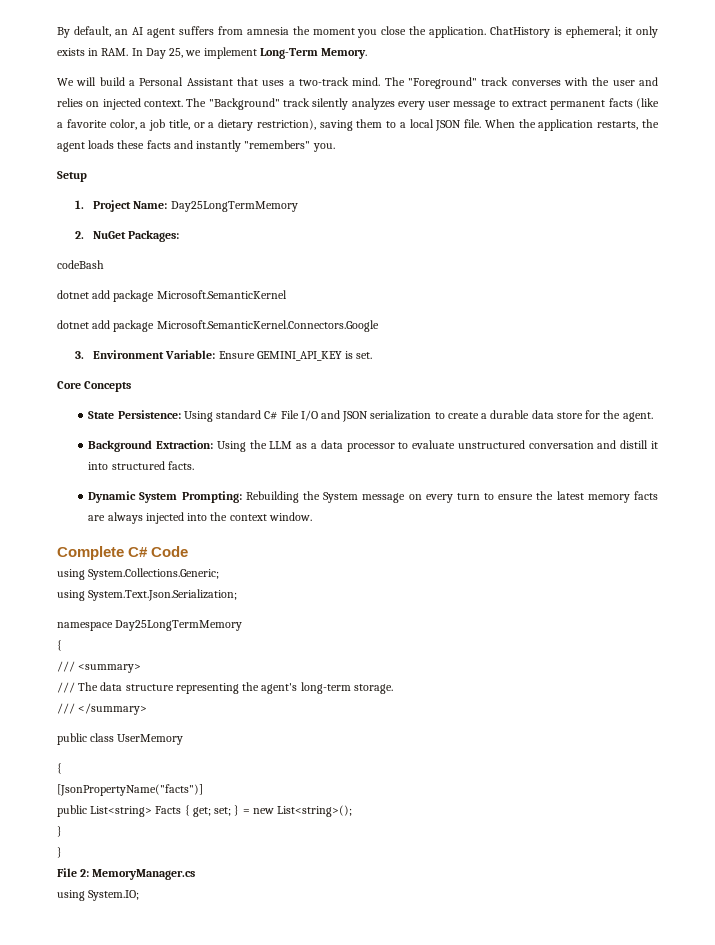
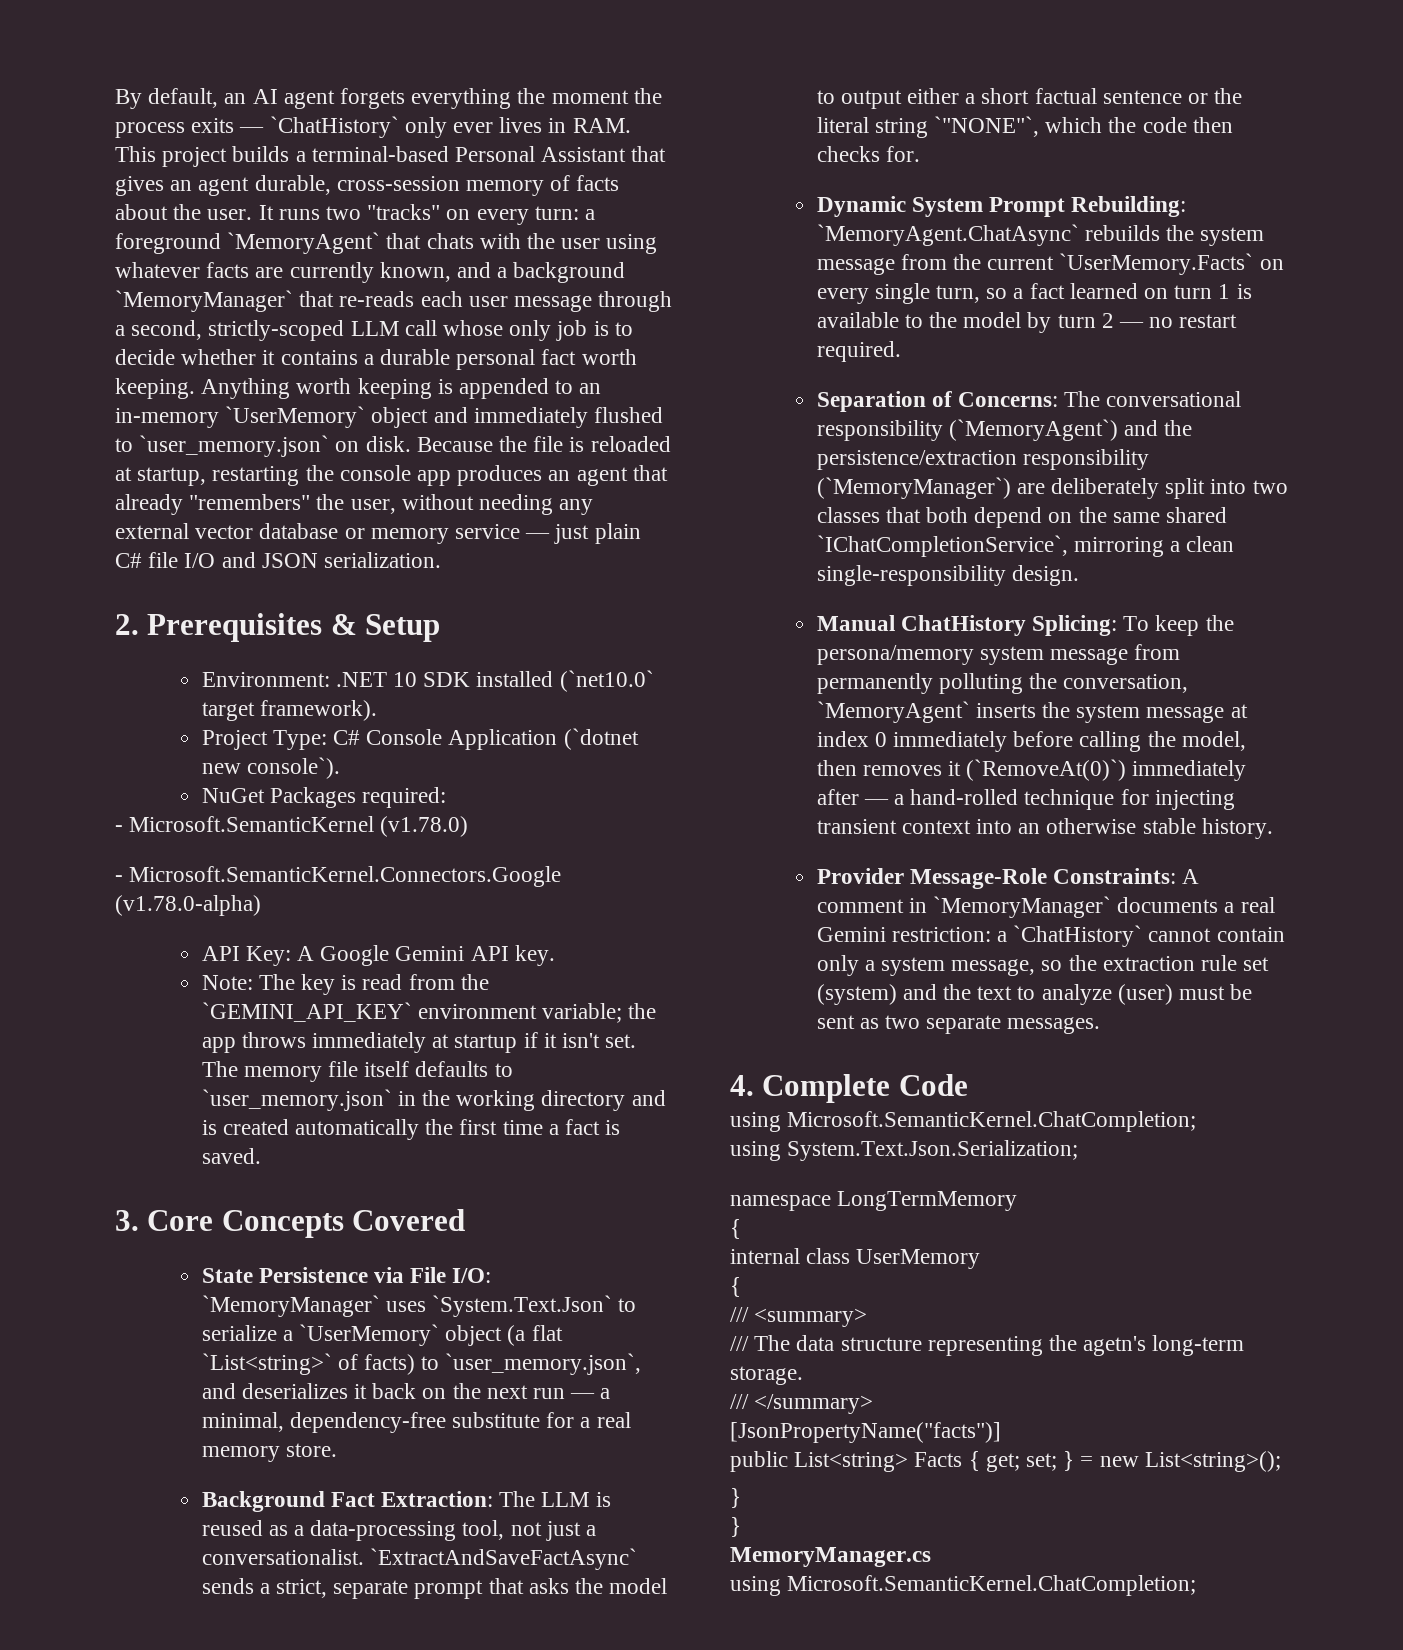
[178,26,658,38] [57,47,368,59] [57,77,658,89] [57,98,659,110] [57,119,659,131] [57,140,335,152] [57,171,87,182] [75,200,298,212] [75,230,180,242] [57,260,104,269] [57,290,287,302] [57,320,379,332] [75,350,373,361] [57,381,132,392] [88,410,653,422] [88,440,658,452] [88,461,194,470] [88,491,659,503] [88,512,312,524] [57,546,149,560] suffers from amnesia the moment you close the application. ChatHistory is ephemeral; it only exists in RAM. In Day 25, we implement Long-Term Memory. // We will build a Personal Assistant that uses a two-track mind. The "Foreground" track converses with the user and relies on injected context. The "Background" track silently analyzes every user message to extract permanent facts (like a favorite color, a job title, or a dietary restriction), saving them to a local JSON file. When the application restarts, the agent loads these facts and instantly "remembers" you. // Setup // 1. Project Name: Day25LongTermMemory // 2. NuGet Packages: // codeBash // dotnet add package Microsoft.SemanticKernel // dotnet add package Microsoft.SemanticKernel.Connectors.Google // 3. Environment Variable: Ensure GEMINI_API_KEY is set. // Core Concepts // State Persistence: Using standard C# File I/O and JSON serialization to create a durable data store for the agent. // Background Extraction: Using the LLM as a data processor to evaluate unstructured conversation and distill it into structured facts. // Dynamic System Prompting: Rebuilding the System message on every turn to ensure the latest memory facts are always injected into the context window. // Complete C# -> [340,88,662,109] [115,116,631,138] [115,146,667,167] [115,175,620,196] [115,204,596,225] [115,232,658,254] [115,262,626,283] [115,290,673,312] [115,320,633,341] [115,349,637,370] [115,378,602,399] [115,406,664,428] [115,435,671,457] [115,465,668,486] [115,494,594,515] [115,523,641,544] [115,552,442,568] [115,613,441,642] [201,670,654,692] [201,700,377,721] [201,728,639,750] [201,757,340,779] [201,787,446,808] [115,816,469,837] [115,866,562,887] [115,895,261,916] [201,945,555,966] [201,974,489,995] [201,1002,657,1023] [201,1032,637,1053] [201,1061,513,1082] [201,1089,666,1111] [201,1119,621,1140] [201,1148,261,1164] [115,1209,466,1238] [201,1267,492,1283] [201,1295,637,1317] [201,1324,563,1346] [201,1353,642,1375] [201,1383,611,1399] [201,1412,631,1433] [201,1443,337,1462] [201,1491,611,1512] [201,1520,596,1541] [201,1548,637,1570] [201,1578,668,1599] [816,88,1243,109] [816,116,1233,138] [816,146,920,162] [816,196,1187,217] [816,224,1265,246] [816,253,1284,275] [816,283,1252,304] [816,312,1238,333] [816,341,901,362] [816,391,1242,412] [816,419,1193,441] [816,449,1149,470] [816,477,1288,499] [816,507,1227,528] [816,535,1235,557] [816,565,1079,586] [816,615,1234,636] [816,644,1181,665] [816,673,1189,694] [816,701,1248,723] [816,731,1246,752] [816,759,1247,781] [816,789,1235,810] [816,818,1273,839] [816,868,1200,889] [816,896,1275,918] [816,925,1285,947] [816,955,1270,976] [816,984,1253,1005] [816,1015,1101,1034] [730,1074,891,1103] forgets everything the moment the process exits — `ChatHistory` only ever lives in RAM. This project builds a terminal-based Personal Assistant that gives an agent durable, cross-session memory of facts about the user. It runs two "tracks" on every turn: a foreground `MemoryAgent` that chats with the user using whatever facts are currently known, and a background `MemoryManager` that re-reads each user message through a second, strictly-scoped LLM call whose only job is to decide whether it contains a durable personal fact worth keeping. Anything worth keeping is appended to an in-memory `UserMemory` object and immediately flushed to `user_memory.json` on disk. Because the file is reloaded at startup, restarting the console app produces an agent that already "remembers" the user, without needing any external vector database or memory service — just plain C# file I/O and JSON serialization. // 2. Prerequisites & Setup // Environment: .NET 10 SDK installed (`net10.0` target framework). // Project Type: C# Console Application (`dotnet new console`). // NuGet Packages required: // - Microsoft.SemanticKernel (v1.78.0) // - Microsoft.SemanticKernel.Connectors.Google (v1.78.0-alpha) // API Key: A Google Gemini API key. // Note: The key is read from the `GEMINI_API_KEY` environment variable; the app throws immediately at startup if it isn't set. The memory file itself defaults to `user_memory.json` in the working directory and is created automatically the first time a fact is saved. // 3. Core Concepts Covered // State Persistence via File I/O: `MemoryManager` uses `System.Text.Json` to serialize a `UserMemory` object (a flat `List<string>` of facts) to `user_memory.json`, and deserializes it back on the next run — a minimal, dependency-free substitute for a real memory store. // Background Fact Extraction: The LLM is reused as a data-processing tool, not just a conversationalist. `ExtractAndSaveFactAsync` sends a strict, separate prompt that asks the model to output either a short factual sentence or the literal string `"NONE"`, which the code then checks for. // Dynamic System Prompt Rebuilding: `MemoryAgent.ChatAsync` rebuilds the system message from the current `UserMemory.Facts` on every single turn, so a fact learned on turn 1 is available to the model by turn 2 — no restart required. // Separation of Concerns: The conversational responsibility (`MemoryAgent`) and the persistence/extraction responsibility (`MemoryManager`) are deliberately split into two classes that both depend on the same shared `IChatCompletionService`, mirroring a clean single-responsibility design. // Manual ChatHistory Splicing: To keep the persona/memory system message from permanently polluting the conversation, `MemoryAgent` inserts the system message at index 0 immediately before calling the model, then removes it (`RemoveAt(0)`) immediately after — a hand-rolled technique for injecting transient context into an otherwise stable history. // Provider Message-Role Constraints: A comment in `MemoryManager` documents a real Gemini restriction: a `ChatHistory` cannot contain only a system message, so the extraction rule set (system) and the text to analyze (user) must be sent as two separate messages. // 4. Complete
[88,568,220,580] System.Collections.Generic; -> [787,1111,1197,1132] Microsoft.SemanticKernel.ChatCompletion;
[115,620,243,631] Day25LongTermMemory -> [837,1191,1018,1211] [730,1219,741,1239] [730,1248,981,1269] LongTermMemory // { // internal class UserMemory
[261,683,298,694] agent's -> [1083,1336,1147,1356] agetn's
[57,733,184,745] [57,763,62,774] // public class UserMemory // { -> (874, 1404) none
[57,868,90,877] File 2: -> (741, 1527) none
[88,890,140,901] System.IO; -> [787,1575,1197,1596] Microsoft.SemanticKernel.ChatCompletion;

